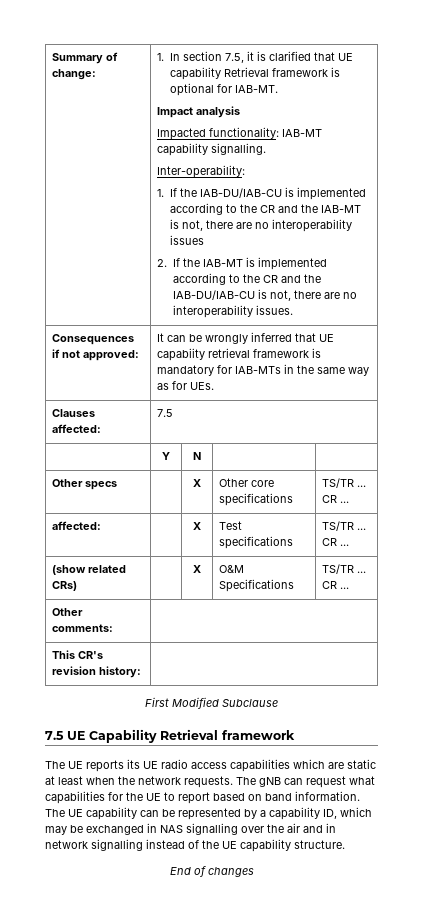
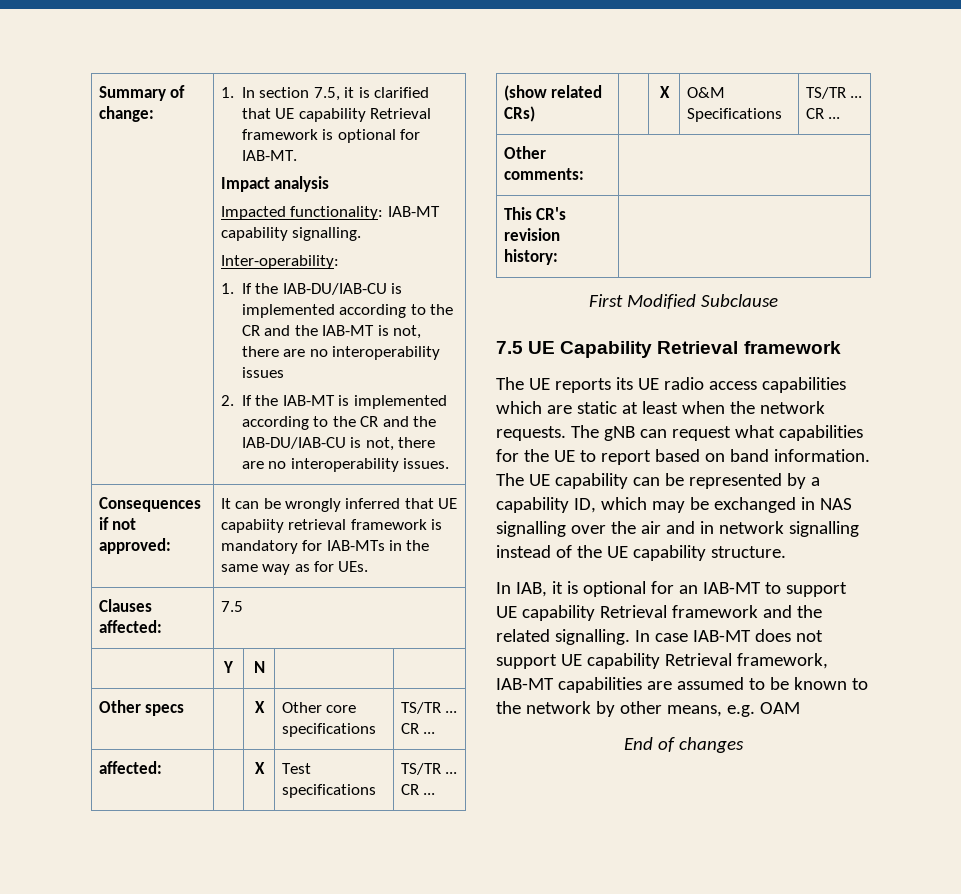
(345, 844) none -> [496,581,847,597] [496,605,822,621] [496,629,823,645] [496,653,828,669] [496,677,868,693] [496,701,800,717] // In IAB, it is optional for an IAB-MT to support UE capability Retrieval framework and the related signalling. In case IAB-MT does not support UE capability Retrieval framework, IAB-MT capabilities are assumed to be known to the network by other means, e.g. OAM

